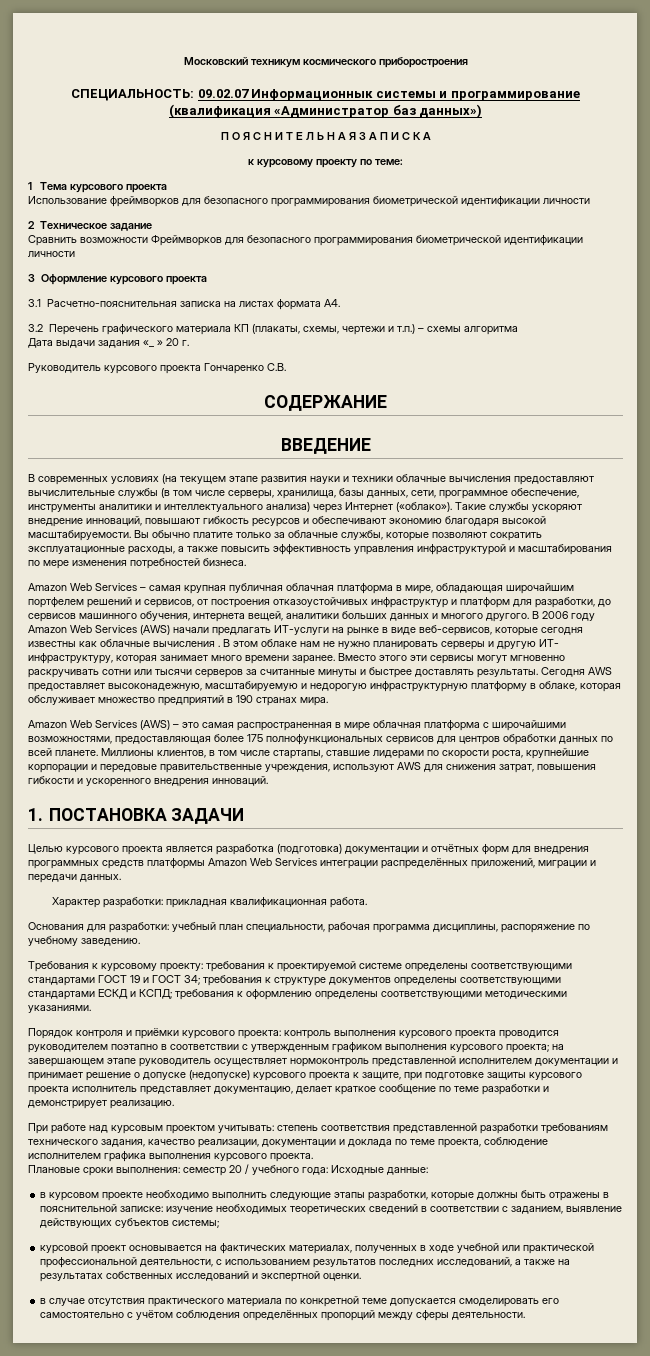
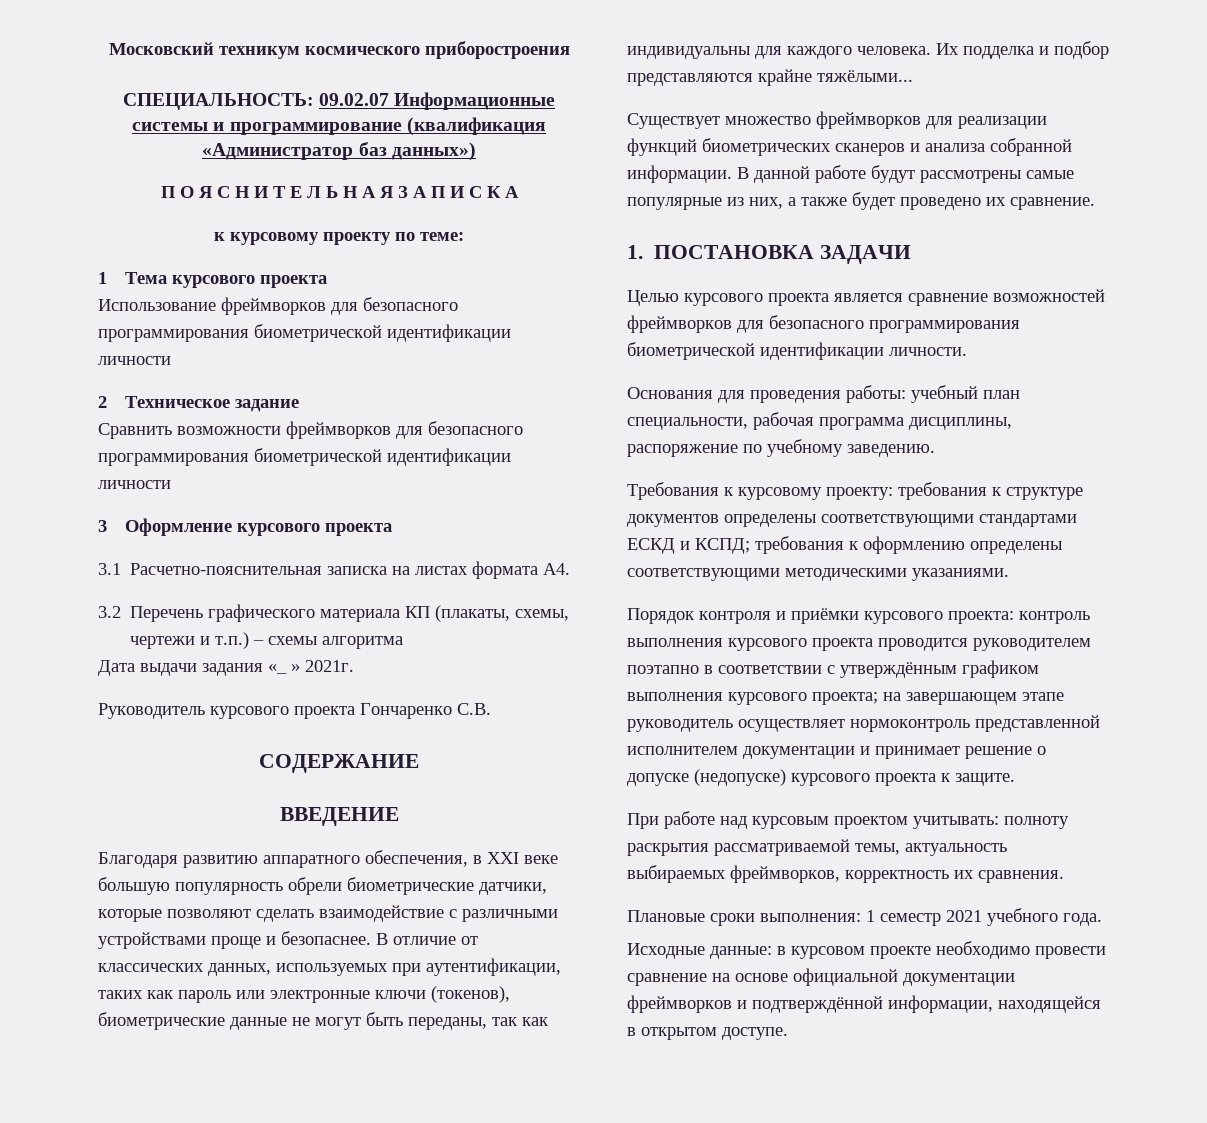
[251,89,374,101] Информационнык -> [394,92,556,110] Информационные
[151,235,222,246] Фреймворков -> [286,421,391,439] фреймворков
[166,338,189,346] 20 г. -> [305,660,354,672] 2021г.
[28,474,594,485] [28,488,579,499] [28,502,582,513] [28,516,546,527] [28,530,542,541] [28,544,612,555] [28,558,246,569] [28,583,574,594] [28,597,611,608] [28,611,595,622] [28,625,583,636] [28,639,559,650] [28,653,565,664] [28,667,612,678] [28,681,621,692] [28,695,328,706] [28,720,566,731] [28,734,613,745] [28,748,589,759] [28,762,596,773] [28,776,268,787] В современных условиях (на текущем этапе развития науки и техники облачные вычисления предоставляют вычислительные службы (в том числе серверы, хранилища, базы данных, сети, программное обеспечение, инструменты аналитики и интеллектуального анализа) через Интернет («облако»). Такие службы ускоряют внедрение инноваций, повышают гибкость ресурсов и обеспечивают экономию благодаря высокой масштабируемости. Вы обычно платите только за облачные службы, которые позволяют сократить эксплуатационные расходы, а также повысить эффективность управления инфраструктурой и масштабирования по мере изменения потребностей бизнеса. // Amazon Web Services – самая крупная публичная облачная платформа в мире, обладающая широчайшим портфелем решений и сервисов, от построения отказоустойчивых инфраструктур и платформ для разработки, до сервисов машинного обучения, интернета вещей, аналитики больших данных и многого другого. В 2006 году Amazon Web Services (AWS) начали предлагать ИТ-услуги на рынке в виде веб-сервисов, которые сегодня известны как облачные вычисления . В этом облаке нам не нужно планировать серверы и другую ИТ- инфраструктуру, которая занимает много времени заранее. Вместо этого эти сервисы могут мгновенно раскручивать сотни или тысячи серверов за считанные минуты и быстрее доставлять результаты. Сегодня AWS предоставляет высоконадежную, масштабируемую и недорогую инфраструктурную платформу в облаке, которая обслуживает множество предприятий в 190 странах мира. // Amazon Web Services (AWS) – это самая распространенная в мире облачная платформа с широчайшими возможностями, предоставляющая более 175 полнофункциональных сервисов для центров обработки данных по всей планете. Миллионы клиентов, в том числе стартапы, ставшие лидерами по скорости роста, крупнейшие корпорации и передовые правительственные учреждения, используют AWS для снижения затрат, повышения гибкости и ускоренного внедрения инноваций. -> [98,850,558,868] [98,877,547,895] [98,905,558,922] [98,931,478,949] [98,958,561,976] [98,986,510,1003] [98,1012,548,1030] [627,41,1109,59] [627,69,913,86] [627,111,1047,129] [627,138,1072,156] [627,165,1074,183] [627,192,1095,210] Благодаря развитию аппаратного обеспечения, в XXI веке большую популярность обрели биометрические датчики, которые позволяют сделать взаимодействие с различными устройствами проще и безопаснее. В отличие от классических данных, используемых при аутентификации, таких как пароль или электронные ключи (токенов), биометрические данные не могут быть переданы, так как индивидуальны для каждого человека. Их подделка и подбор представляются крайне тяжёлыми... // Существует множество фреймворков для реализации функций биометрических сканеров и анализа собранной информации. В данной работе будут рассмотрены самые популярные из них, а также будет проведено их сравнение.
[216,844,589,855] [28,858,596,869] [28,874,121,883] [52,897,368,908] разработка (подготовка) документации и отчётных форм для внедрения программных средств платформы Amazon Web Services интеграции распределённых приложений, миграции и передачи данных. // Характер разработки: прикладная квалификационная работа. -> [908,289,1105,306] [627,315,1020,333] [627,342,967,360] сравнение возможностей фреймворков для безопасного программирования биометрической идентификации личности.
[109,922,169,933] разработки: -> [750,385,906,403] проведения работы:
[277,961,572,972] [28,975,271,986] проектируемой системе определены соответствующими стандартами ГОСТ 19 и ГОСТ 34; требования к -> (1001, 491) none
[251,1044,329,1053] утвержденным -> [840,662,957,678] утверждённым
[362,1072,582,1081] [28,1084,549,1095] [28,1100,174,1109] защите, при подготовке защиты курсового проекта исполнитель представляет документацию, делает краткое сообщение по теме разработки и демонстрирует реализацию. -> [955,773,1015,786] защите.
[277,1123,608,1134] [28,1137,548,1148] [28,1151,313,1162] [28,1164,328,1176] степень соответствия представленной разработки требованиям технического задания, качество реализации, документации и доклада по теме проекта, соблюдение исполнителем графика выполнения курсового проекта. // Плановые сроки выполнения: семестр 20 / учебного года: -> [1004,816,1069,829] [627,839,1007,856] [627,865,1064,883] [627,908,1102,926] полноту раскрытия рассматриваемой темы, актуальность выбираемых фреймворков, корректность их сравнения. // Плановые сроки выполнения: 1 семестр 2021 учебного года. //
(428, 1171) // -> (772, 952) none
[212,1190,610,1201] [40,1204,623,1215] [40,1218,220,1228] [40,1243,595,1254] [40,1257,571,1268] [40,1271,362,1282] [40,1296,560,1307] [40,1310,526,1321] выполнить следующие этапы разработки, которые должны быть отражены в пояснительной записке: изучение необходимых теоретических сведений в соответствии с заданием, выявление действующих субъектов системы; // курсовой проект основывается на фактических материалах, полученных в ходе учебной или практической профессиональной деятельности, с использованием результатов последних исследований, а также на результатах собственных исследований и экспертной оценки. // в случае отсутствия практического материала по конкретной теме допускается смоделировать его самостоятельно с учётом соблюдения определённых пропорций между сферы деятельности. -> [1035,946,1106,959] [627,968,1015,986] [627,995,1101,1013] [627,1027,788,1040] провести сравнение на основе официальной документации фреймворков и подтверждённой информации, находящейся в открытом доступе.

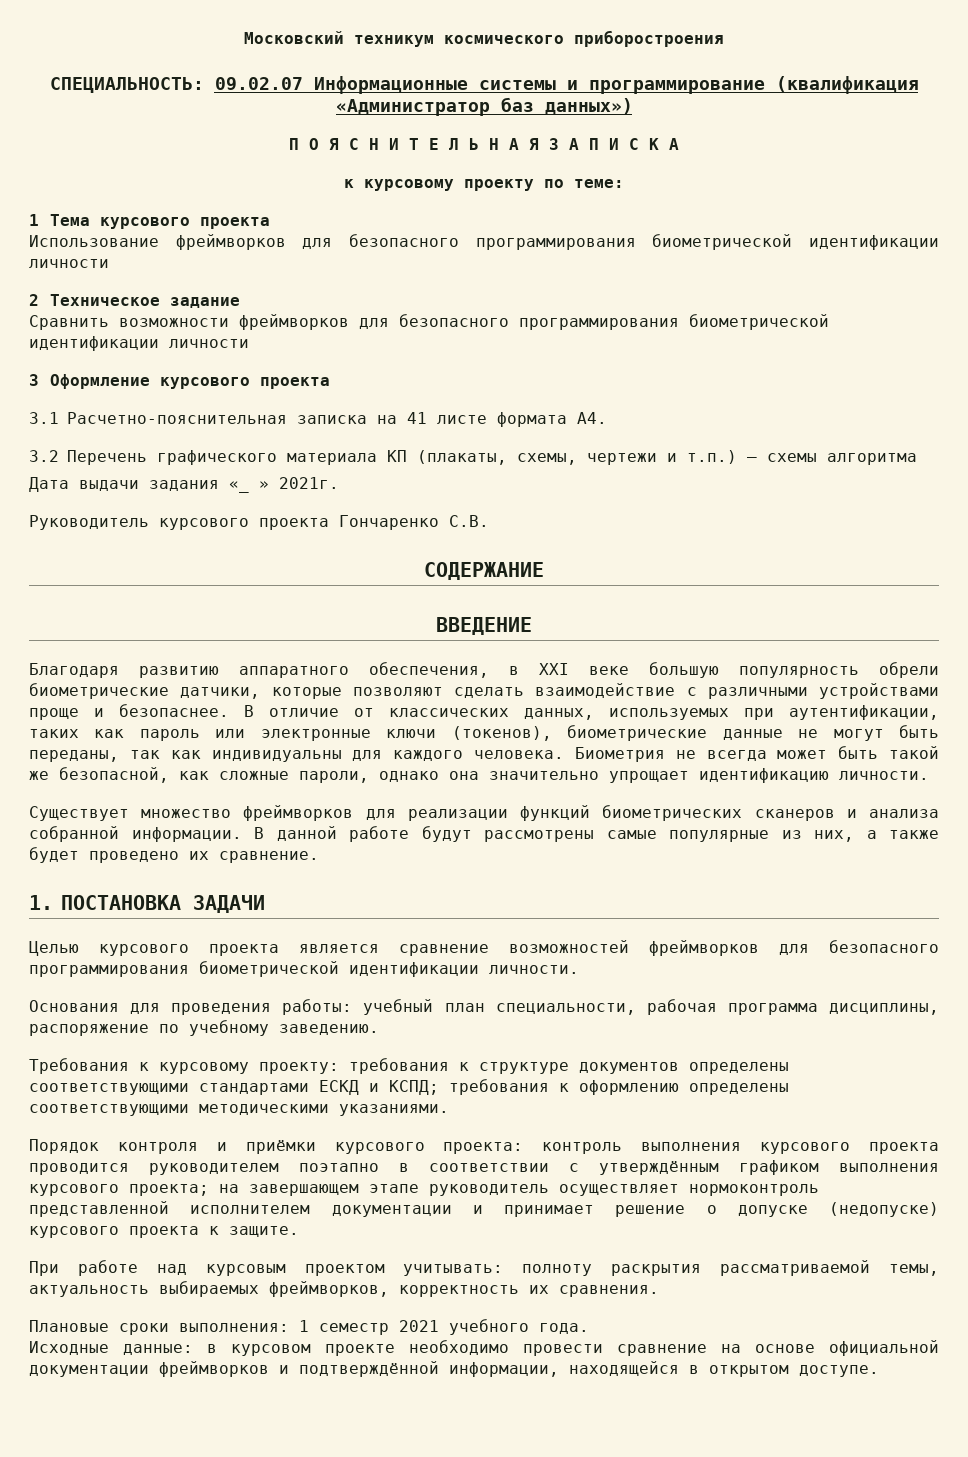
[415,566,469,575] листах -> [407,412,487,424] 41 листе
[936,41,1109,59] [627,69,913,86] Их подделка и подбор представляются крайне тяжёлыми... -> [574,746,940,762] [29,767,929,783] Биометрия не всегда может быть такой же безопасной, как сложные пароли, однако она значительно упрощает идентификацию личности.

